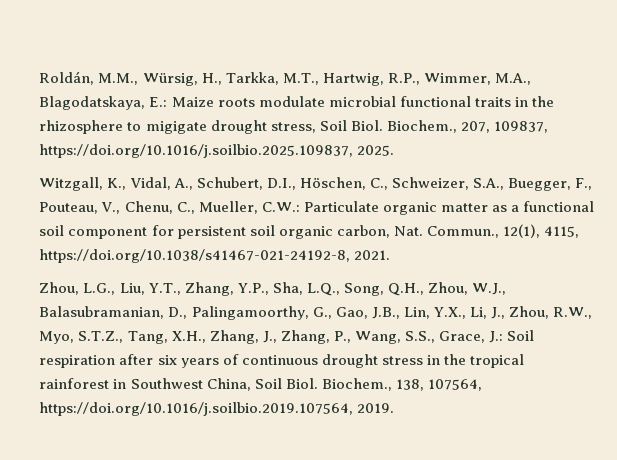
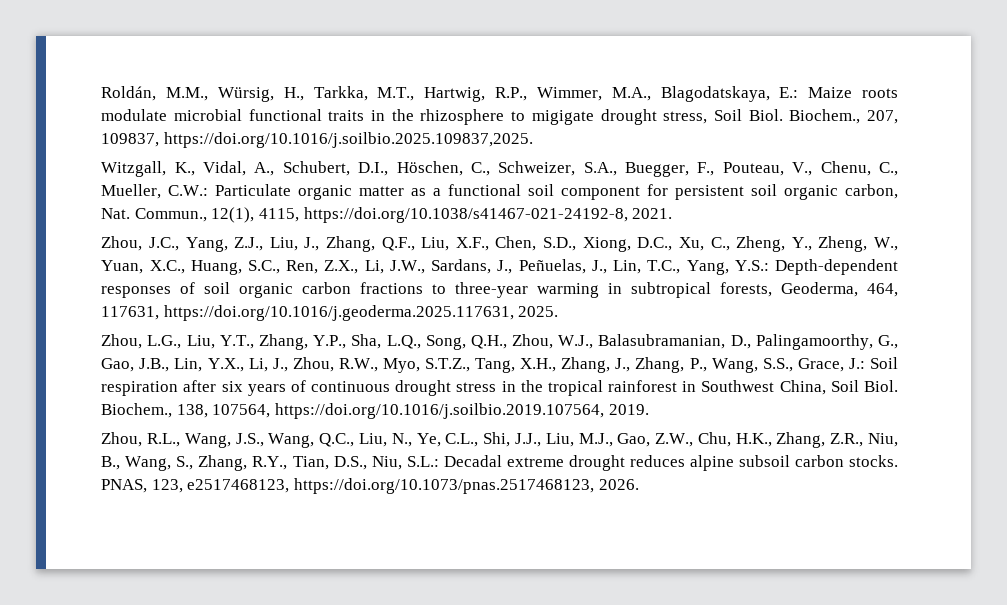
[39,144,395,158] https://doi.org/10.1016/j.soilbio.2025.109837, 2025. -> [163,132,533,148] https://doi.org/10.1016/j.soilbio.2025.109837,2025.
(391, 255) none -> [101,236,899,252] [101,259,898,275] [101,282,898,298] [101,305,559,321] // Zhou, J.C., Yang, Z.J., Liu, J., Zhang, Q.F., Liu, X.F., Chen, S.D., Xiong, D.C., Xu, C., Zheng, Y., Zheng, W., Yuan, X.C., Huang, S.C., Ren, Z.X., Li, J.W., Sardans, J., Peñuelas, J., Lin, T.C., Yang, Y.S.: Depth-dependent responses of soil organic carbon fractions to three-year warming in subtropical forests, Geoderma, 464, 117631, https://doi.org/10.1016/j.geoderma.2025.117631, 2025.
(395, 408) none -> [101,432,898,448] [101,455,898,471] [101,478,639,494] // Zhou, R.L., Wang, J.S., Wang, Q.C., Liu, N., Ye, C.L., Shi, J.J., Liu, M.J., Gao, Z.W., Chu, H.K., Zhang, Z.R., Niu, B., Wang, S., Zhang, R.Y., Tian, D.S., Niu, S.L.: Decadal extreme drought reduces alpine subsoil carbon stocks. PNAS, 123, e2517468123, https://doi.org/10.1073/pnas.2517468123, 2026.

